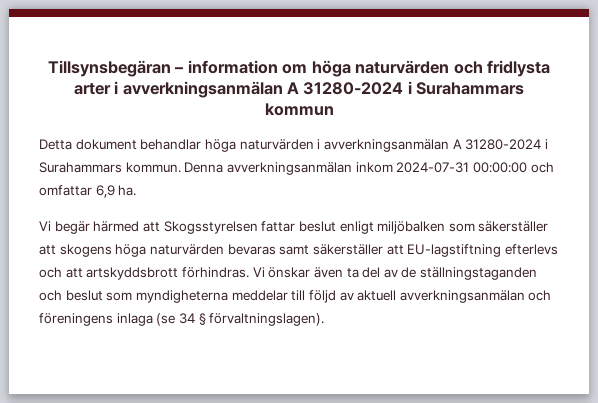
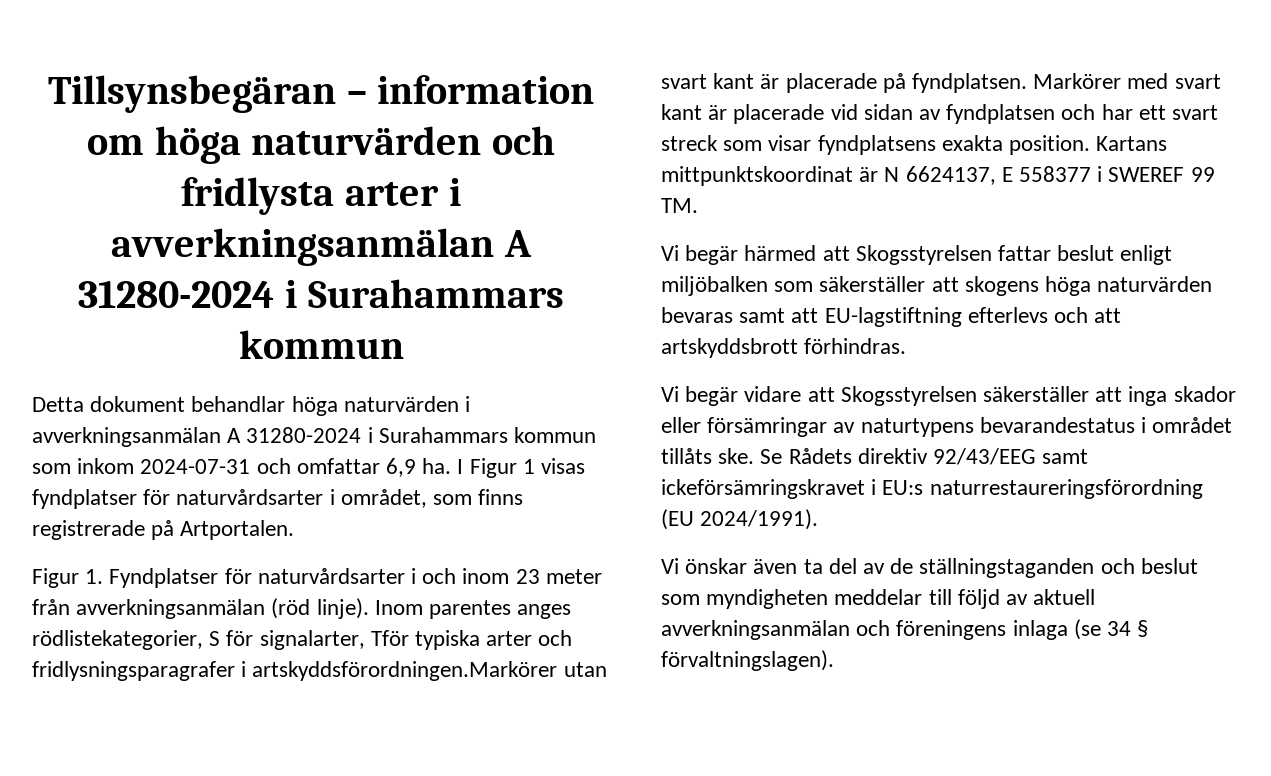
[125,162,352,175] kommun. Denna avverkningsanmälan -> [514,427,597,443] [32,463,71,474] kommun som
[472,162,527,173] 00:00:00 -> (251, 466) none
(137, 190) none -> [457,458,586,478] [32,489,524,509] [32,520,295,540] [32,568,602,588] [32,598,572,619] [32,630,573,650] [32,661,607,681] [661,73,1221,93] [661,104,1219,124] [661,135,1168,155] [661,166,1215,186] [661,198,698,213] I Figur 1 visas fyndplatser för naturvårdsarter i området, som finns registrerade på Artportalen. // Figur 1. Fyndplatser för naturvårdsarter i och inom 23 meter från avverkningsanmälan (röd linje). Inom parentes anges rödlistekategorier, S för signalarter, Tför typiska arter och fridlysningsparagrafer i artskyddsförordningen.Markörer utan svart kant är placerade på fyndplatsen. Markörer med svart kant är placerade vid sidan av fyndplatsen och har ett svart streck som visar fyndplatsens exakta position. Kartans mittpunktskoordinat är N 6624137, E 558377 i SWEREF 99 TM.
[312,244,383,255] säkerställer -> (786, 315) none
(249, 272) none -> [661,386,1236,406] [661,417,1233,437] [661,448,1089,465] [661,479,1203,499] [661,509,819,530] // Vi begär vidare att Skogsstyrelsen säkerställer att inga skador eller försämringar av naturtypens bevarandestatus i området tillåts ske. Se Rådets direktiv 92/43/EEG samt ickeförsämringskravet i EU:s naturrestaureringsförordning (EU 2024/1991). //
[135,290,228,303] myndigheterna -> [706,589,829,609] myndigheten

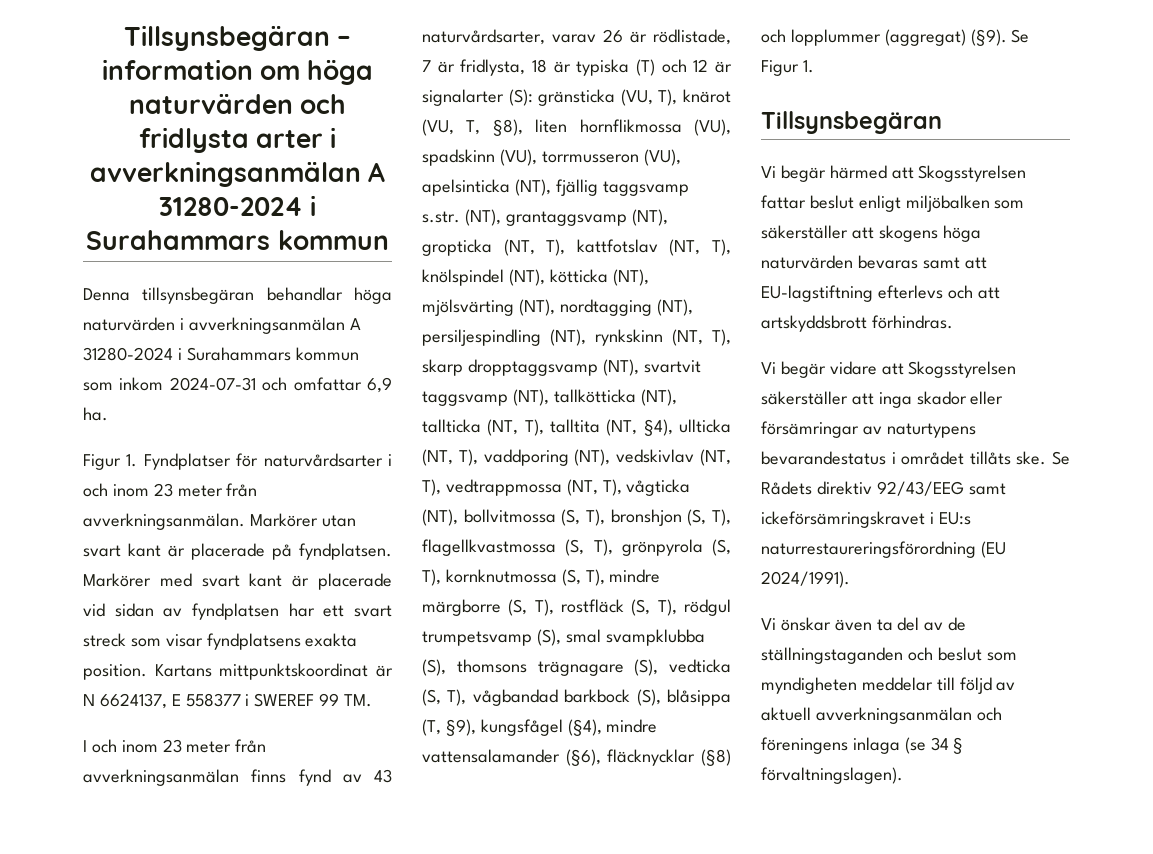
[32,396,186,412] Detta dokument -> [83,287,255,304] Denna tillsynsbegäran
[457,458,586,478] [32,489,524,509] [32,520,295,540] I Figur 1 visas fyndplatser för naturvårdsarter i området, som finns registrerade på Artportalen. -> (108, 414) none
[76,598,572,619] [32,630,573,650] [32,661,558,681] avverkningsanmälan (röd linje). Inom parentes anges rödlistekategorier, S för signalarter, Tför typiska arter och fridlysningsparagrafer i artskyddsförordningen.Markörer -> [83,513,318,530] avverkningsanmälan. Markörer
[1061,104,1096,120] och -> (279, 611) none
(698, 205) none -> [83,739,267,753] [83,769,392,786] [422,29,731,45] [422,59,732,76] [422,89,731,106] [422,119,731,136] [422,149,681,166] [422,179,689,196] [422,209,668,226] [422,239,731,256] [422,269,649,286] [422,299,693,316] [422,329,731,346] [422,359,701,376] [422,389,677,406] [422,419,731,436] [422,449,731,466] [422,479,691,496] [422,509,732,526] [422,539,731,556] [422,569,661,586] [422,599,731,616] [422,629,705,646] [422,659,731,676] [422,689,731,706] [422,719,658,736] [422,749,731,766] [761,29,1030,46] [761,60,814,76] [761,111,942,134] // I och inom 23 meter från avverkningsanmälan finns fynd av 43 naturvårdsarter, varav 26 är rödlistade, 7 är fridlysta, 18 är typiska (T) och 12 är signalarter (S): gränsticka (VU, T), knärot (VU, T, §8), liten hornflikmossa (VU), spadskinn (VU), torrmusseron (VU), apelsinticka (NT), fjällig taggsvamp s.str. (NT), grantaggsvamp (NT), gropticka (NT, T), kattfotslav (NT, T), knölspindel (NT), kötticka (NT), mjölsvärting (NT), nordtagging (NT), persiljespindling (NT), rynkskinn (NT, T), skarp dropptaggsvamp (NT), svartvit taggsvamp (NT), tallkötticka (NT), tallticka (NT, T), talltita (NT, §4), ullticka (NT, T), vaddporing (NT), vedskivlav (NT, T), vedtrappmossa (NT, T), vågticka (NT), bollvitmossa (S, T), bronshjon (S, T), flagellkvastmossa (S, T), grönpyrola (S, T), kornknutmossa (S, T), mindre märgborre (S, T), rostfläck (S, T), rödgul trumpetsvamp (S), smal svampklubba (S), thomsons trägnagare (S), vedticka (S, T), vågbandad barkbock (S), blåsippa (T, §9), kungsfågel (§4), mindre vattensalamander (§6), fläcknycklar (§8) och lopplummer (aggregat) (§9). Se Figur 1. // Tillsynsbegäran

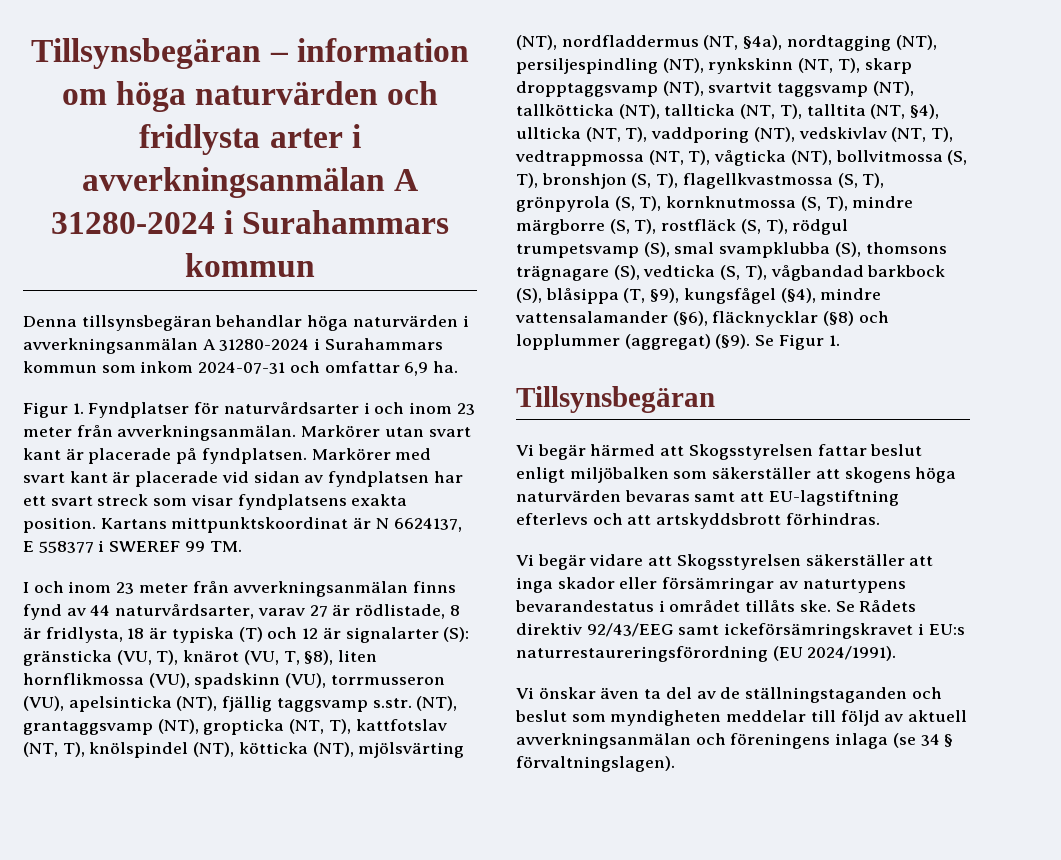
[374,769,392,783] 43 -> [90,605,111,616] 44
[603,29,623,43] 26 -> [309,605,328,617] 27
[422,60,431,72] 7 -> [449,605,460,616] 8
(555, 307) none -> [561,35,783,50] nordfladdermus (NT, §4a),

